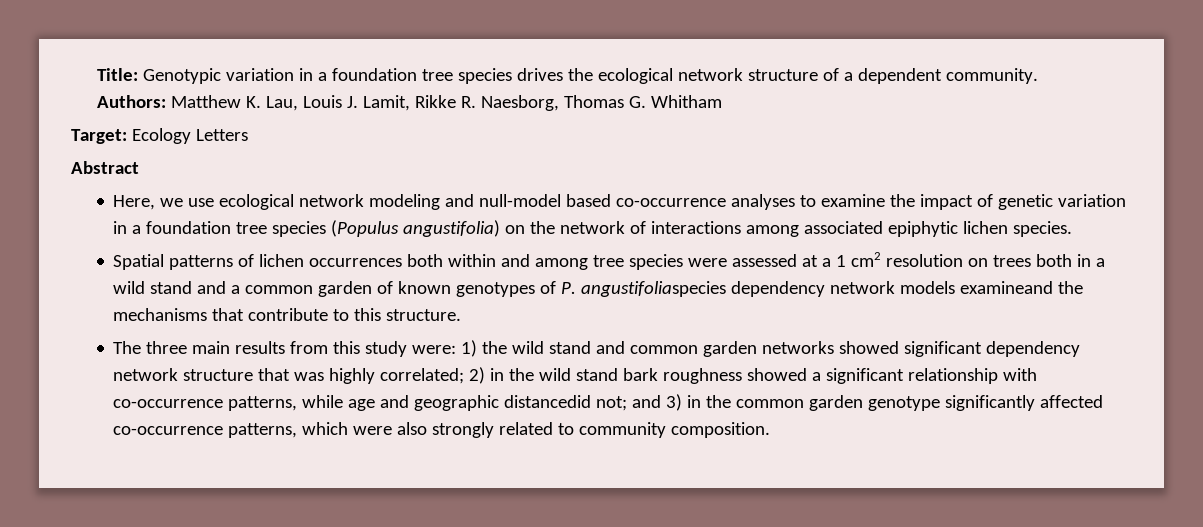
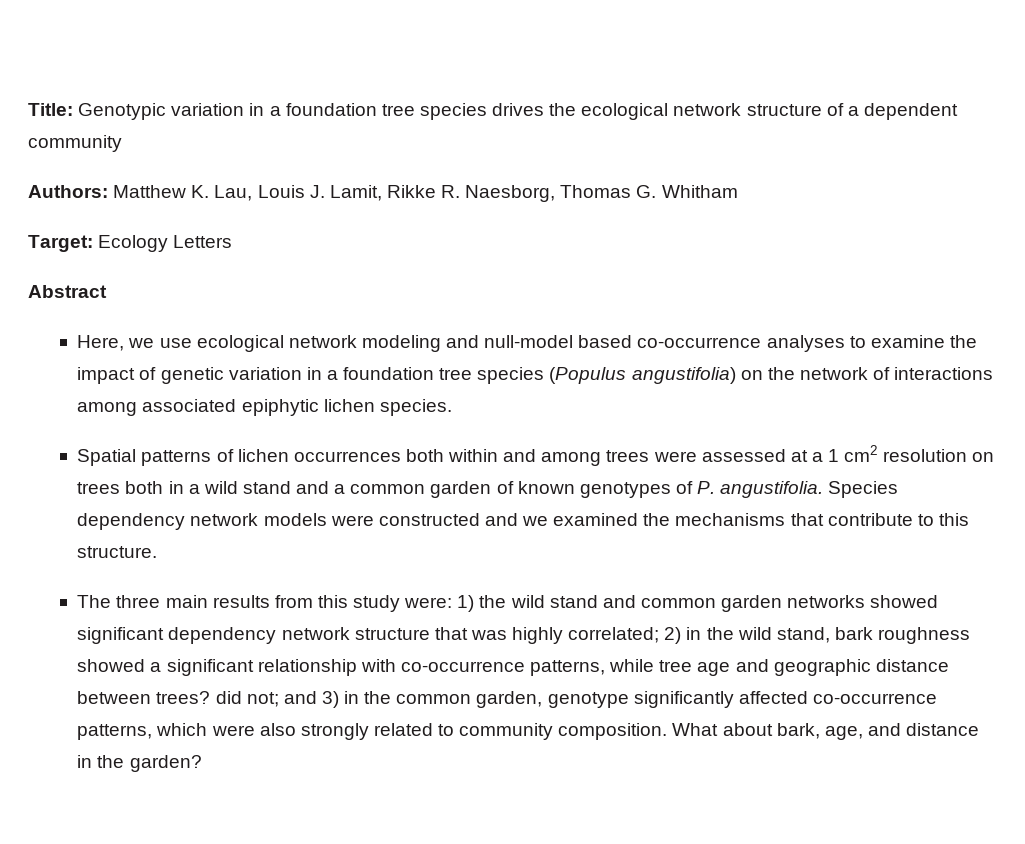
[946,68,1039,84] community. -> [28,135,122,152] community
[593,254,684,270] tree species -> [606,450,650,462] trees
[581,281,727,297] angustifoliaspecies -> [720,481,899,498] angustifolia. Species
[960,281,1054,294] examineand -> [330,513,639,526] were constructed and we examined
[576,368,619,381] stand -> [776,627,830,643] stand,
(344, 401) none -> [659,660,693,672] tree
[504,395,592,408] distancedid -> [875,659,949,672] [77,691,242,704] distance between trees? did
[809,395,864,411] garden -> [476,691,543,708] garden,
(771, 430) none -> [672,723,980,740] [77,755,202,772] What about bark, age, and distance in the garden?

